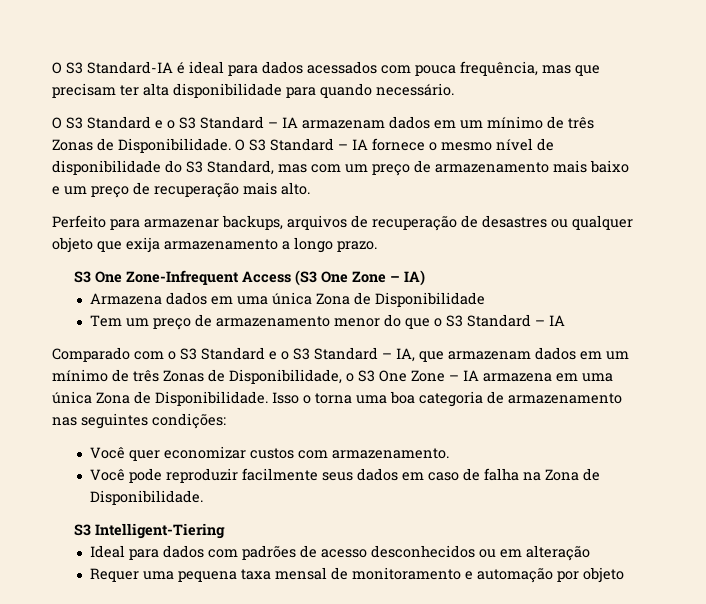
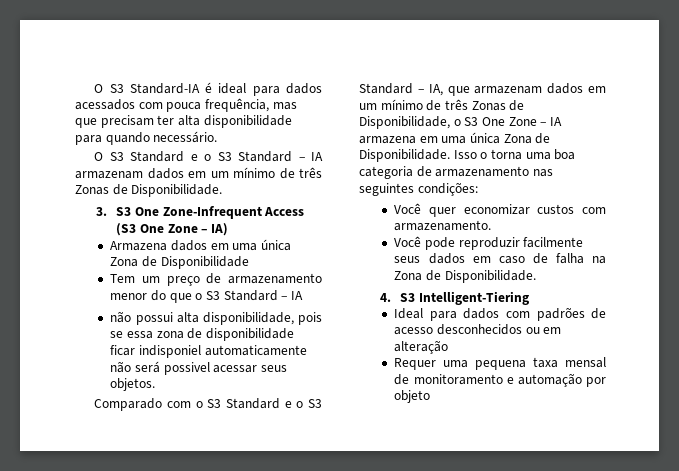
[235,138,554,151] [52,160,629,176] [52,182,310,198] [52,215,633,231] [52,237,377,253] O S3 Standard – IA fornece o mesmo nível de disponibilidade do S3 Standard, mas com um preço de armazenamento mais baixo e um preço de recuperação mais alto. // Perfeito para armazenar backups, arquivos de recuperação de desastres ou qualquer objeto que exija armazenamento a longo prazo. // -> [95,207,107,216] // 3.
(565, 320) none -> [110,311,322,325] [110,328,295,341] [110,345,307,358] [110,361,288,375] [110,378,156,391] // não possui alta disponibilidade, pois se essa zona de disponibilidade ficar indisponiel automaticamente não será possivel acessar seus objetos.
(203, 497) none -> [379,293,391,302] 4.

